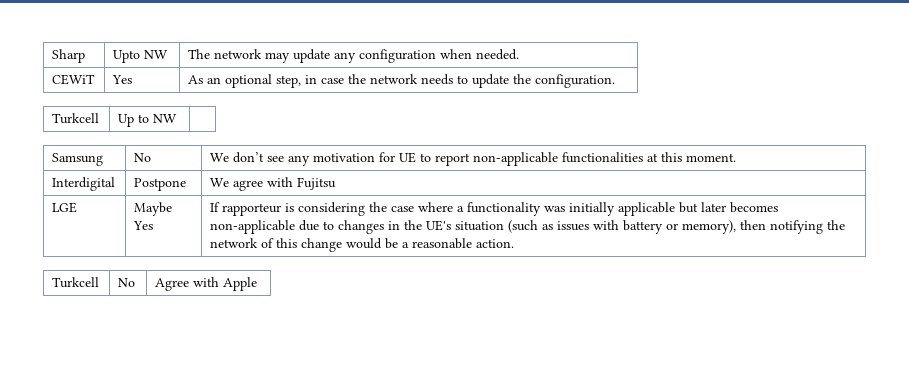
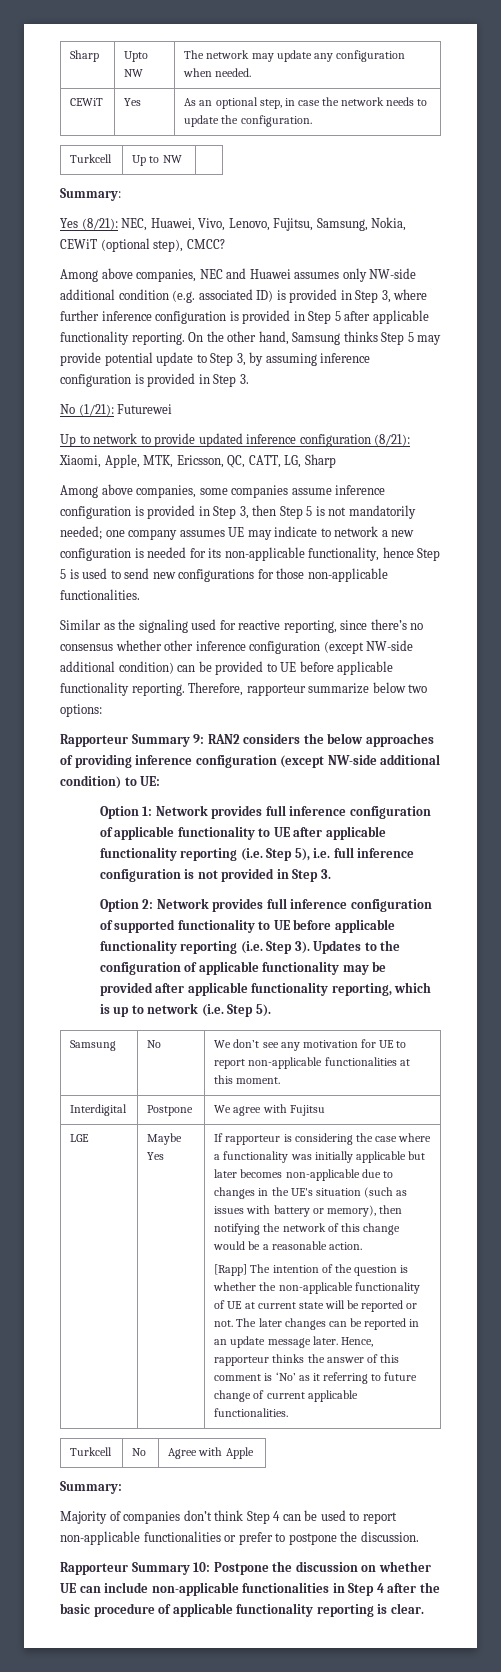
(178, 118) none -> [60,188,121,201] [60,217,407,231] [60,238,225,252] [60,268,417,282] [60,289,428,303] [60,310,429,324] [60,331,442,345] [60,352,371,366] [60,373,249,387] [60,404,173,416] [60,433,411,447] [59,454,336,468] [60,484,386,498] [60,505,416,519] [60,526,415,540] [60,547,441,561] [60,568,388,582] [60,589,140,600] [60,619,424,633] [60,640,414,654] [60,661,394,675] [60,682,428,696] [60,704,102,717] [60,733,434,747] [60,754,441,768] [60,775,161,789] [99,805,431,819] [99,826,386,840] [99,847,415,861] [99,868,331,882] [99,898,432,912] [99,919,395,933] [99,940,401,954] [99,961,387,975] [99,982,432,996] [99,1003,271,1017] // Summary: // Yes (8/21): NEC, Huawei, Vivo, Lenovo, Fujitsu, Samsung, Nokia, CEWiT (optional step), CMCC? // Among above companies, NEC and Huawei assumes only NW-side additional condition (e.g. associated ID) is provided in Step 3, where further inference configuration is provided in Step 5 after applicable functionality reporting. On the other hand, Samsung thinks Step 5 may provide potential update to Step 3, by assuming inference configuration is provided in Step 3. // No (1/21): Futurewei // Up to network to provide updated inference configuration (8/21): Xiaomi, Apple, MTK, Ericsson, QC, CATT, LG, Sharp // Among above companies, some companies assume inference configuration is provided in Step 3, then Step 5 is not mandatorily needed; one company assumes UE may indicate to network a new configuration is needed for its non-applicable functionality, hence Step 5 is used to send new configurations for those non-applicable functionalities. // Similar as the signaling used for reactive reporting, since there’s no consensus whether other inference configuration (except NW-side additional condition) can be provided to UE before applicable functionality reporting. Therefore, rapporteur summarize below two options: // Rapporteur Summary 9: RAN2 considers the below approaches of providing inference configuration (except NW-side additional condition) to UE: // Option 1: Network provides full inference configuration of applicable functionality to UE after applicable functionality reporting (i.e. Step 5), i.e. full inference configuration is not provided in Step 3. // Option 2: Network provides full inference configuration of supported functionality to UE before applicable functionality reporting (i.e. Step 3). Updates to the configuration of applicable functionality may be provided after applicable functionality reporting, which is up to network (i.e. Step 5).
(515, 243) none -> [214,1264,408,1276] [213,1282,420,1294] [214,1300,418,1312] [214,1318,420,1330] [214,1336,373,1348] [214,1354,399,1366] [214,1372,418,1384] [214,1390,358,1402] [214,1408,289,1417] // [Rapp] The intention of the question is whether the non-applicable functionality of UE at current state will be reported or not. The later changes can be reported in an update message later. Hence, rapporteur thinks the answer of this comment is ‘No’ as it referring to future change of current applicable functionalities.
(258, 284) none -> [60,1481,122,1494] [60,1510,397,1524] [60,1531,419,1545] [60,1561,431,1575] [60,1582,440,1596] [60,1603,424,1617] // Summary: // Majority of companies don’t think Step 4 can be used to report non-applicable functionalities or prefer to postpone the discussion. // Rapporteur Summary 10: Postpone the discussion on whether UE can include non-applicable functionalities in Step 4 after the basic procedure of applicable functionality reporting is clear.

